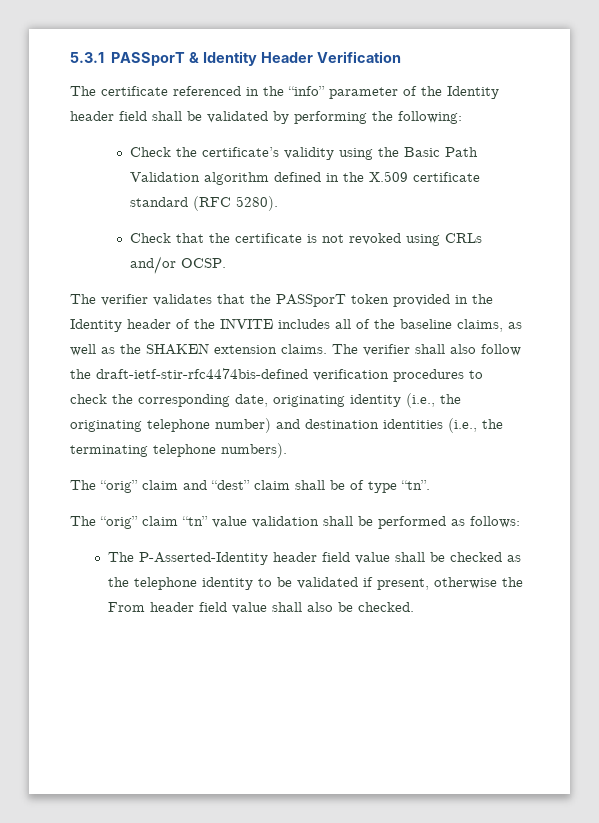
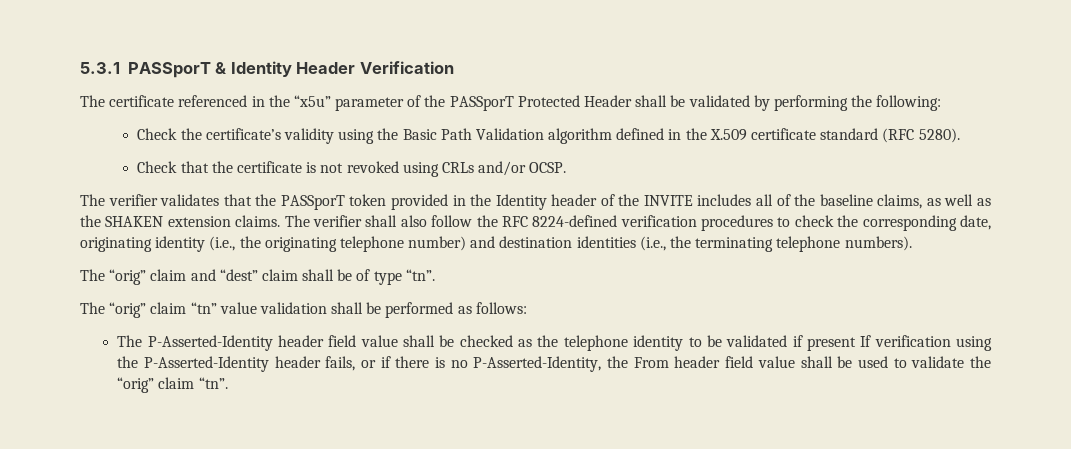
[288,86,325,96] “info” -> [293,95,331,107] “x5u”
[447,86,499,99] [70,111,147,121] Identity header field -> [449,95,633,111] PASSporT Protected Header
[96,368,308,379] draft-ietf-stir-rfc4474bis-defined -> [501,215,618,227] RFC 8224-defined
[376,577,497,590] present, otherwise -> [806,335,993,351] [117,356,602,372] present If verification using the P-Asserted-Identity header fails, or if there is no P-Asserted-Identity,
[306,602,414,612] also be checked. -> [837,356,991,368] [117,377,228,393] be used to validate the “orig” claim “tn”.

